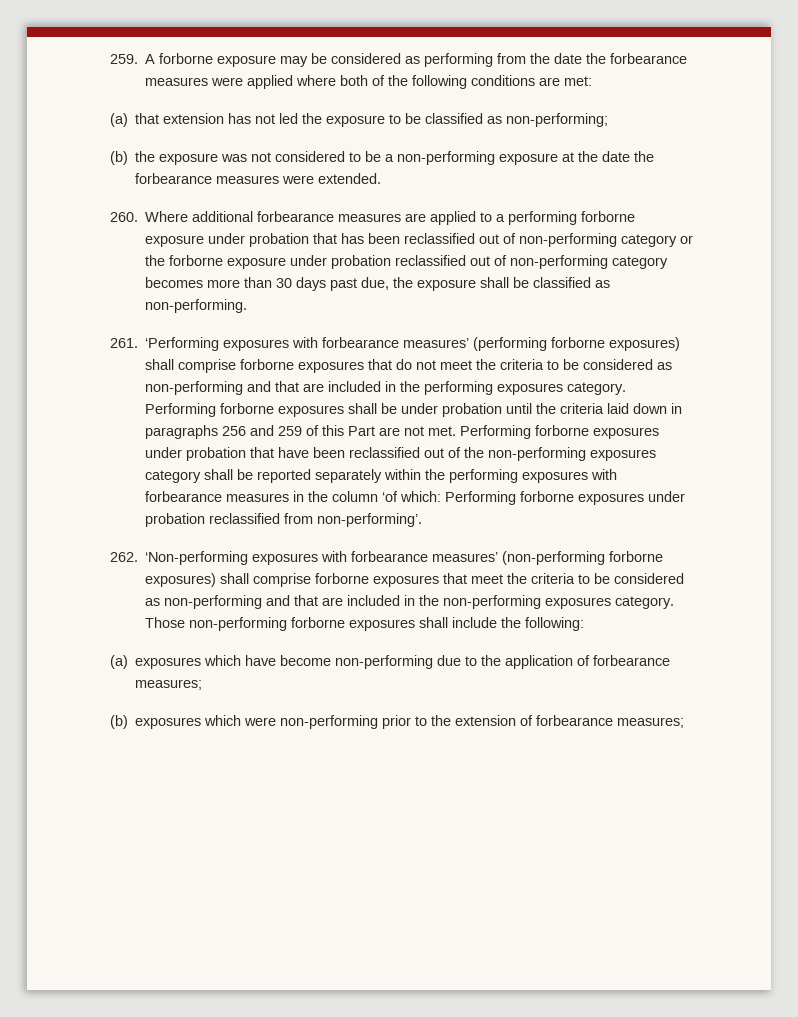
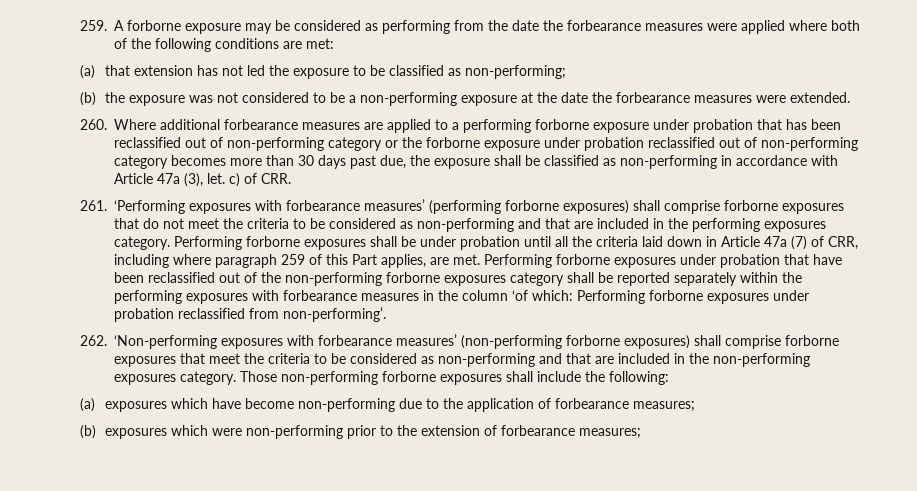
[145,299,248,313] non-performing. -> [619,155,838,169] [113,173,291,187] non-performing in accordance with Article 47a (3), let. c) of CRR.
(533, 408) none -> [554,236,568,247] all
[145,425,275,439] paragraphs 256 and -> [720,236,858,250] [113,254,277,268] Article 47a (7) of CRR, including where paragraph
[379,426,425,436] are not -> [380,254,449,268] applies, are
(587, 454) none -> [385,272,440,283] forborne

